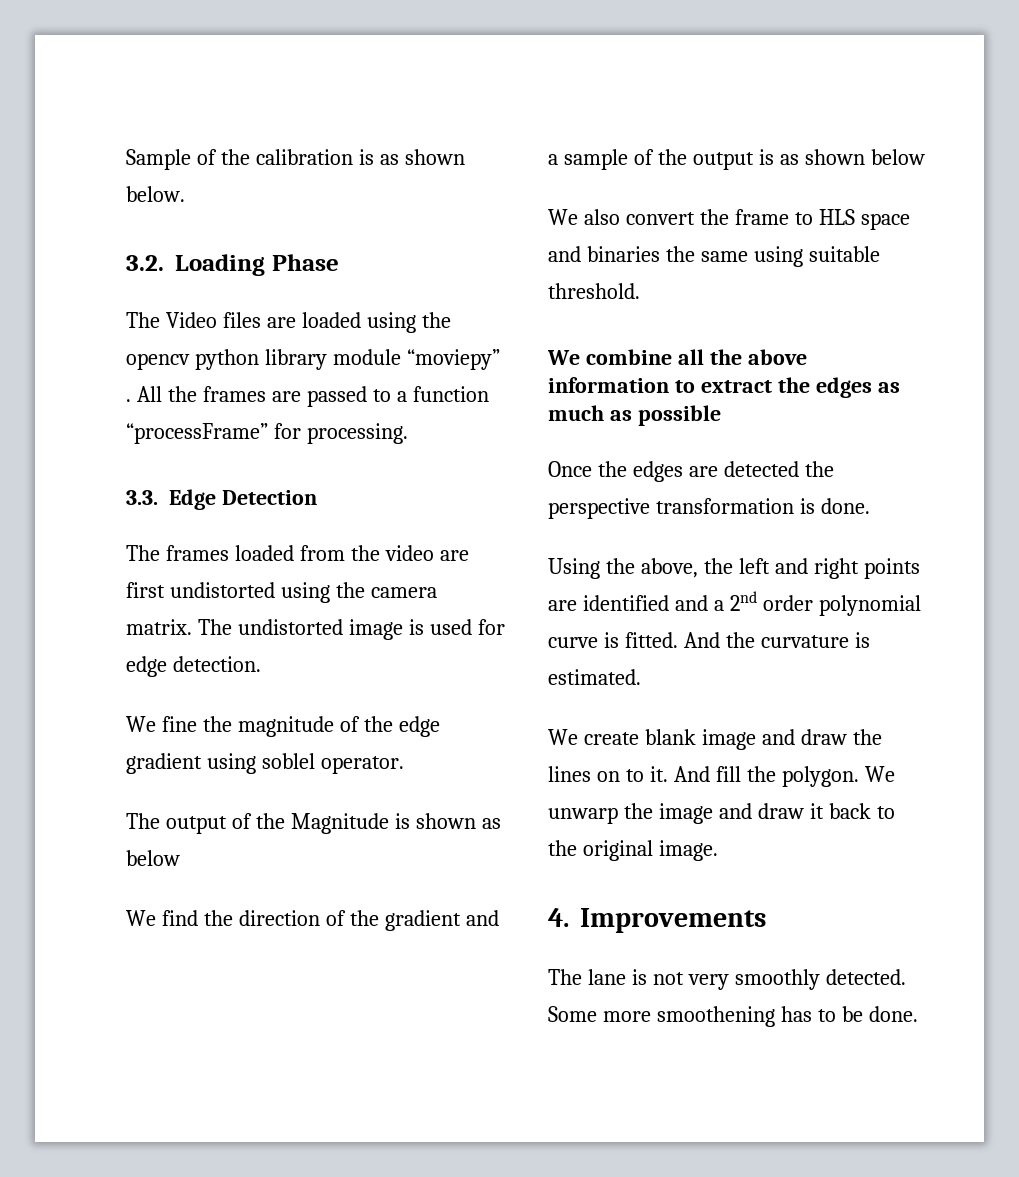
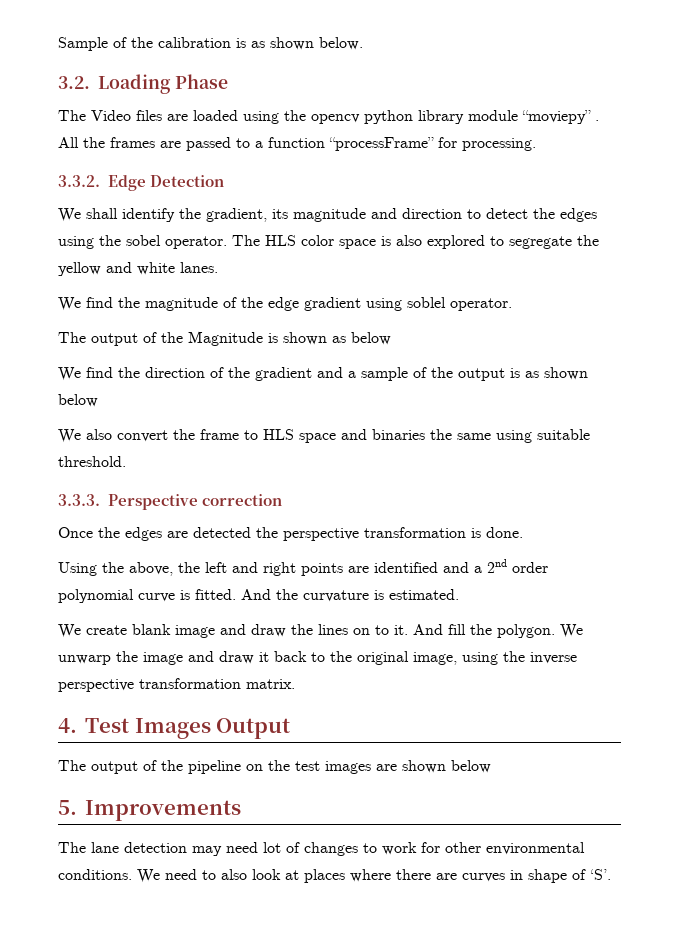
[126,490,158,505] 3.3. -> [58,175,100,187] 3.3.2.
[126,545,469,561] [126,582,437,603] [126,619,505,640] [126,656,261,677] [126,716,197,732] The frames loaded from the video are first undistorted using the camera matrix. The undistorted image is used for edge detection. // We fine -> [58,208,597,222] [58,235,599,249] [58,262,218,276] [58,297,113,311] We shall identify the gradient, its magnitude and direction to detect the edges using the sobel operator. The HLS color space is also explored to segregate the yellow and white lanes. // We find
[547,349,807,365] [548,377,900,398] [548,405,721,426] We combine all the above information to extract the edges as much as possible -> [58,494,283,510] 3.3.3. Perspective correction
[658,840,718,861] [548,908,766,933] [548,969,906,990] [548,1006,918,1027] image. // 4. Improvements // The lane is not very smoothly detected. Some more smoothening has to be done. -> [413,651,577,665] [58,678,295,692] [58,718,291,739] [58,760,491,774] [58,800,241,821] [58,842,585,856] [58,869,611,883] image, using the inverse perspective transformation matrix. // 4. Test Images Output // The output of the pipeline on the test images are shown below // 5. Improvements // The lane detection may need lot of changes to work for other environmental conditions. We need to also look at places where there are curves in shape of ‘S’.

